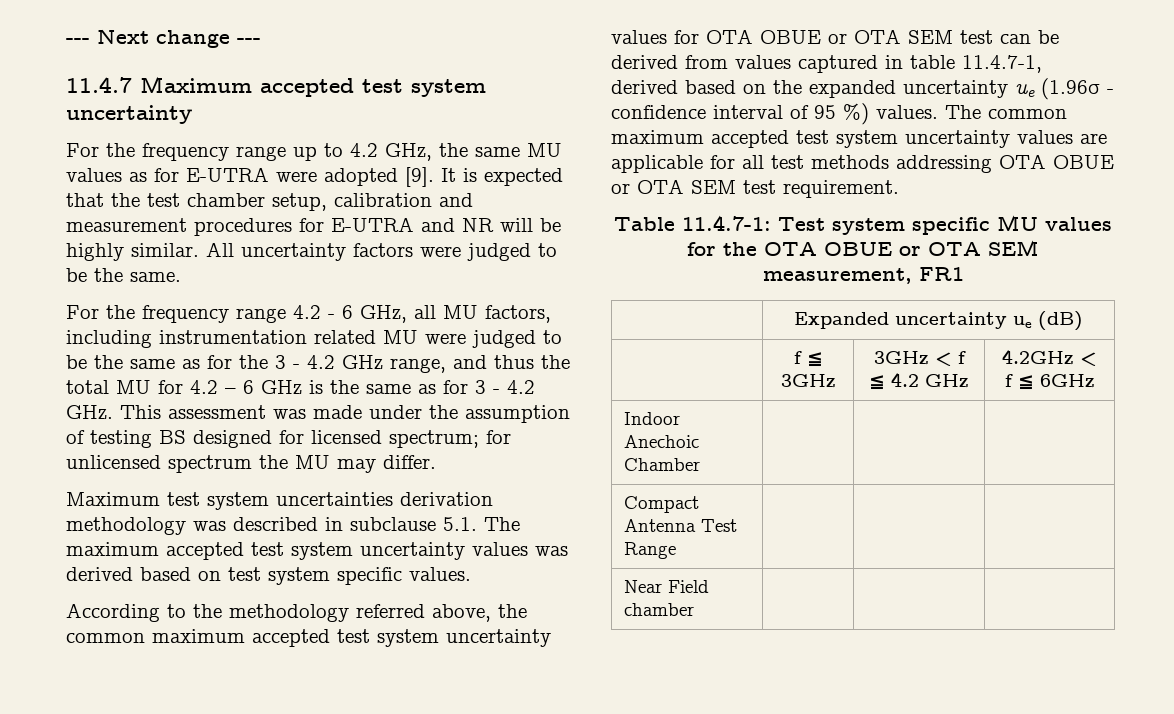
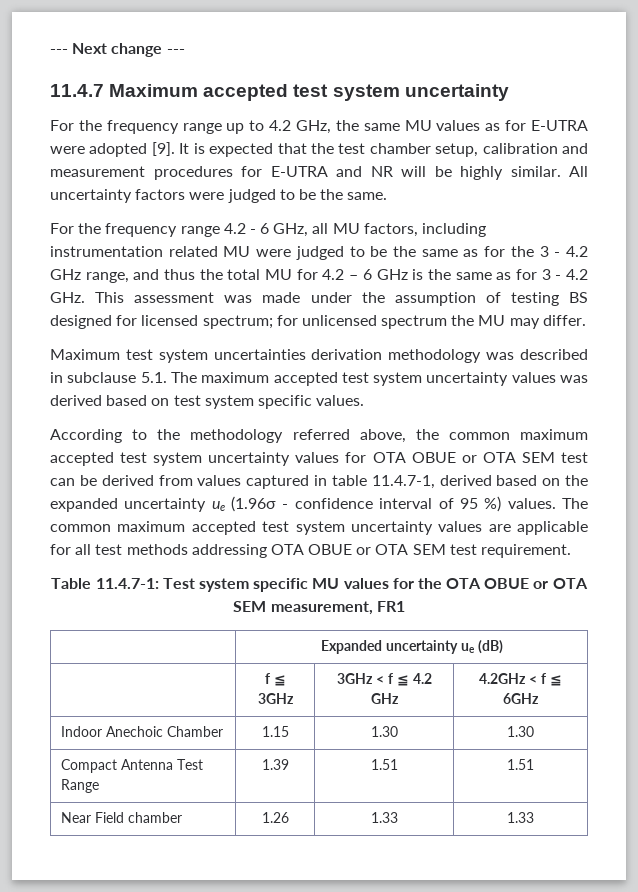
(700, 464) | | -> [261,726,289,737] [370,726,398,737] [507,726,534,737] 1.15 | 1.30 | 1.30
(676, 550) | | -> [261,759,289,770] [370,759,398,770] [507,759,534,770] 1.39 | 1.51 | 1.51
(694, 609) | | -> [261,812,289,823] [370,812,398,823] [507,812,534,823] 1.26 | 1.33 | 1.33

